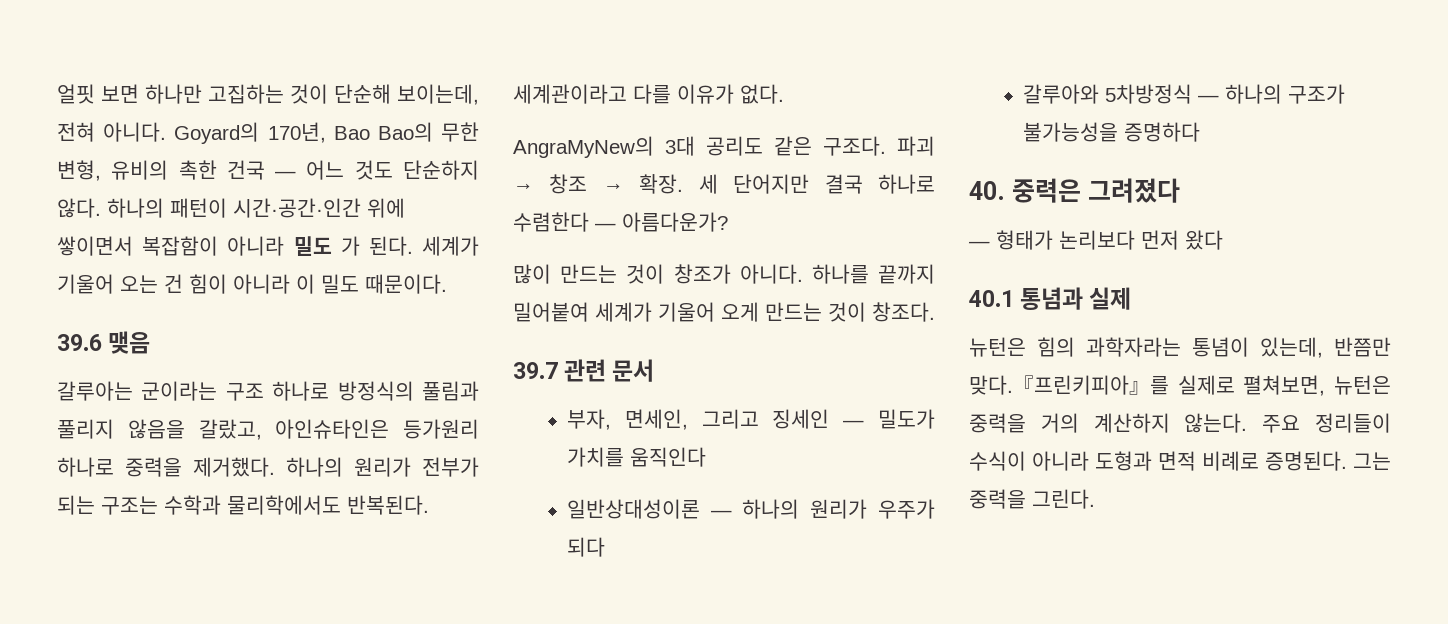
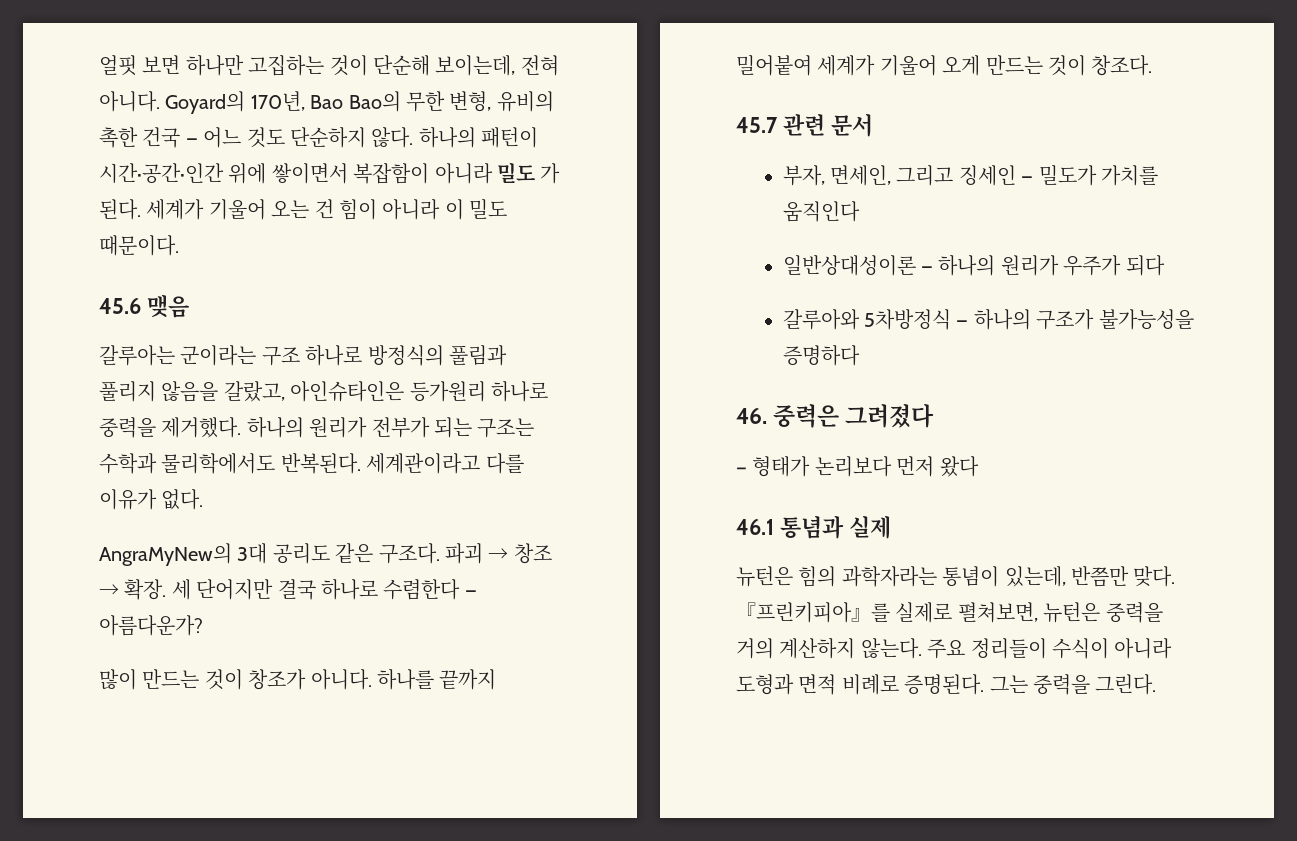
[57,334,102,351] 39.6 -> [99,298,141,314] 45.6
[513,362,558,379] 39.7 -> [736,117,778,133] 45.7
[969,181,1005,200] 40. -> [736,408,767,424] 46.
[969,290,1014,307] 40.1 -> [736,519,774,535] 46.1

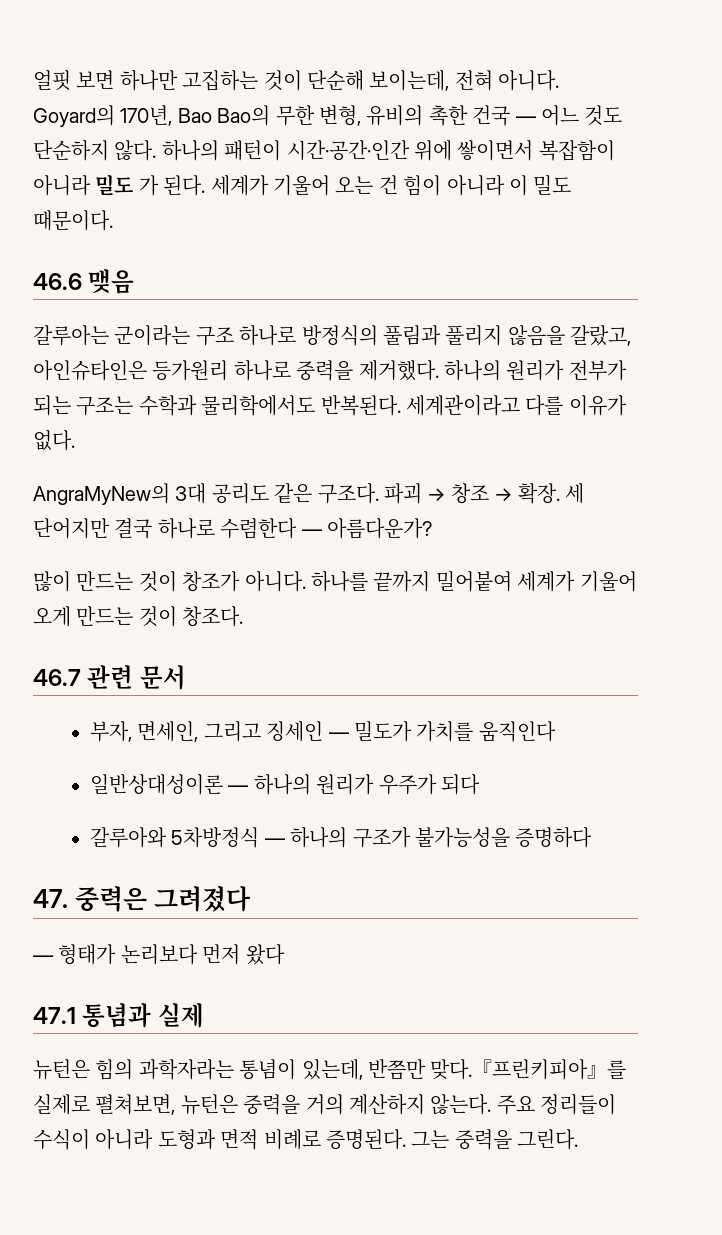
[99,298,141,314] 45.6 -> [33,273,82,290] 46.6
[736,117,778,133] 45.7 -> [33,669,81,686] 46.7
[736,408,767,424] 46. -> [33,889,68,908] 47.
[736,519,774,535] 46.1 -> [33,1007,76,1024] 47.1

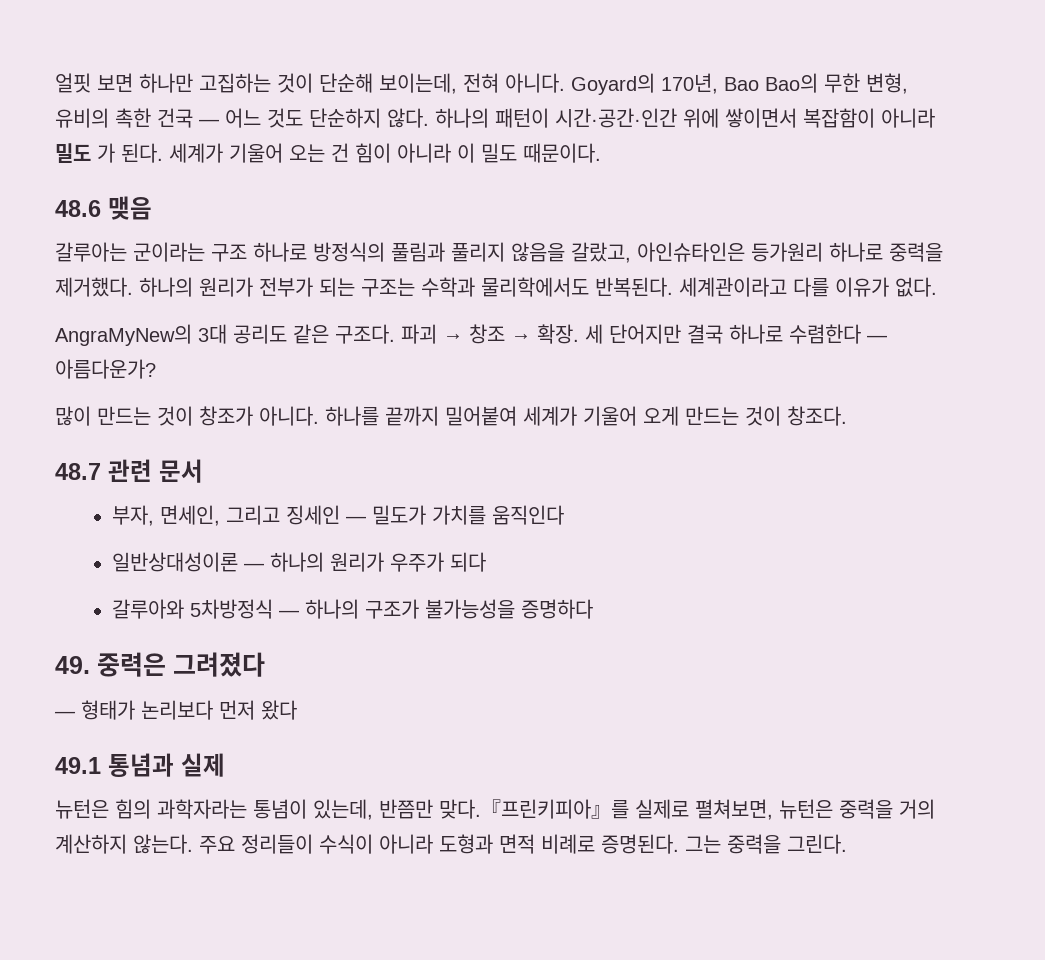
[33,273,82,290] 46.6 -> [55,200,101,217] 48.6
[33,669,81,686] 46.7 -> [55,463,101,480] 48.7
[33,889,68,908] 47. -> [55,656,90,674] 49.
[33,1007,76,1024] 47.1 -> [55,757,101,774] 49.1

